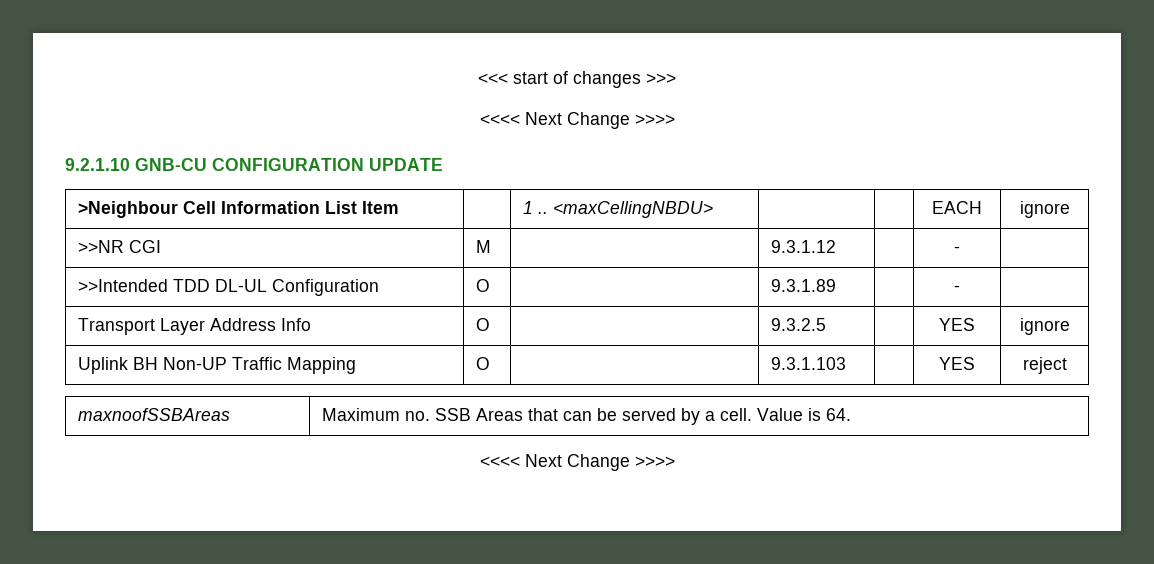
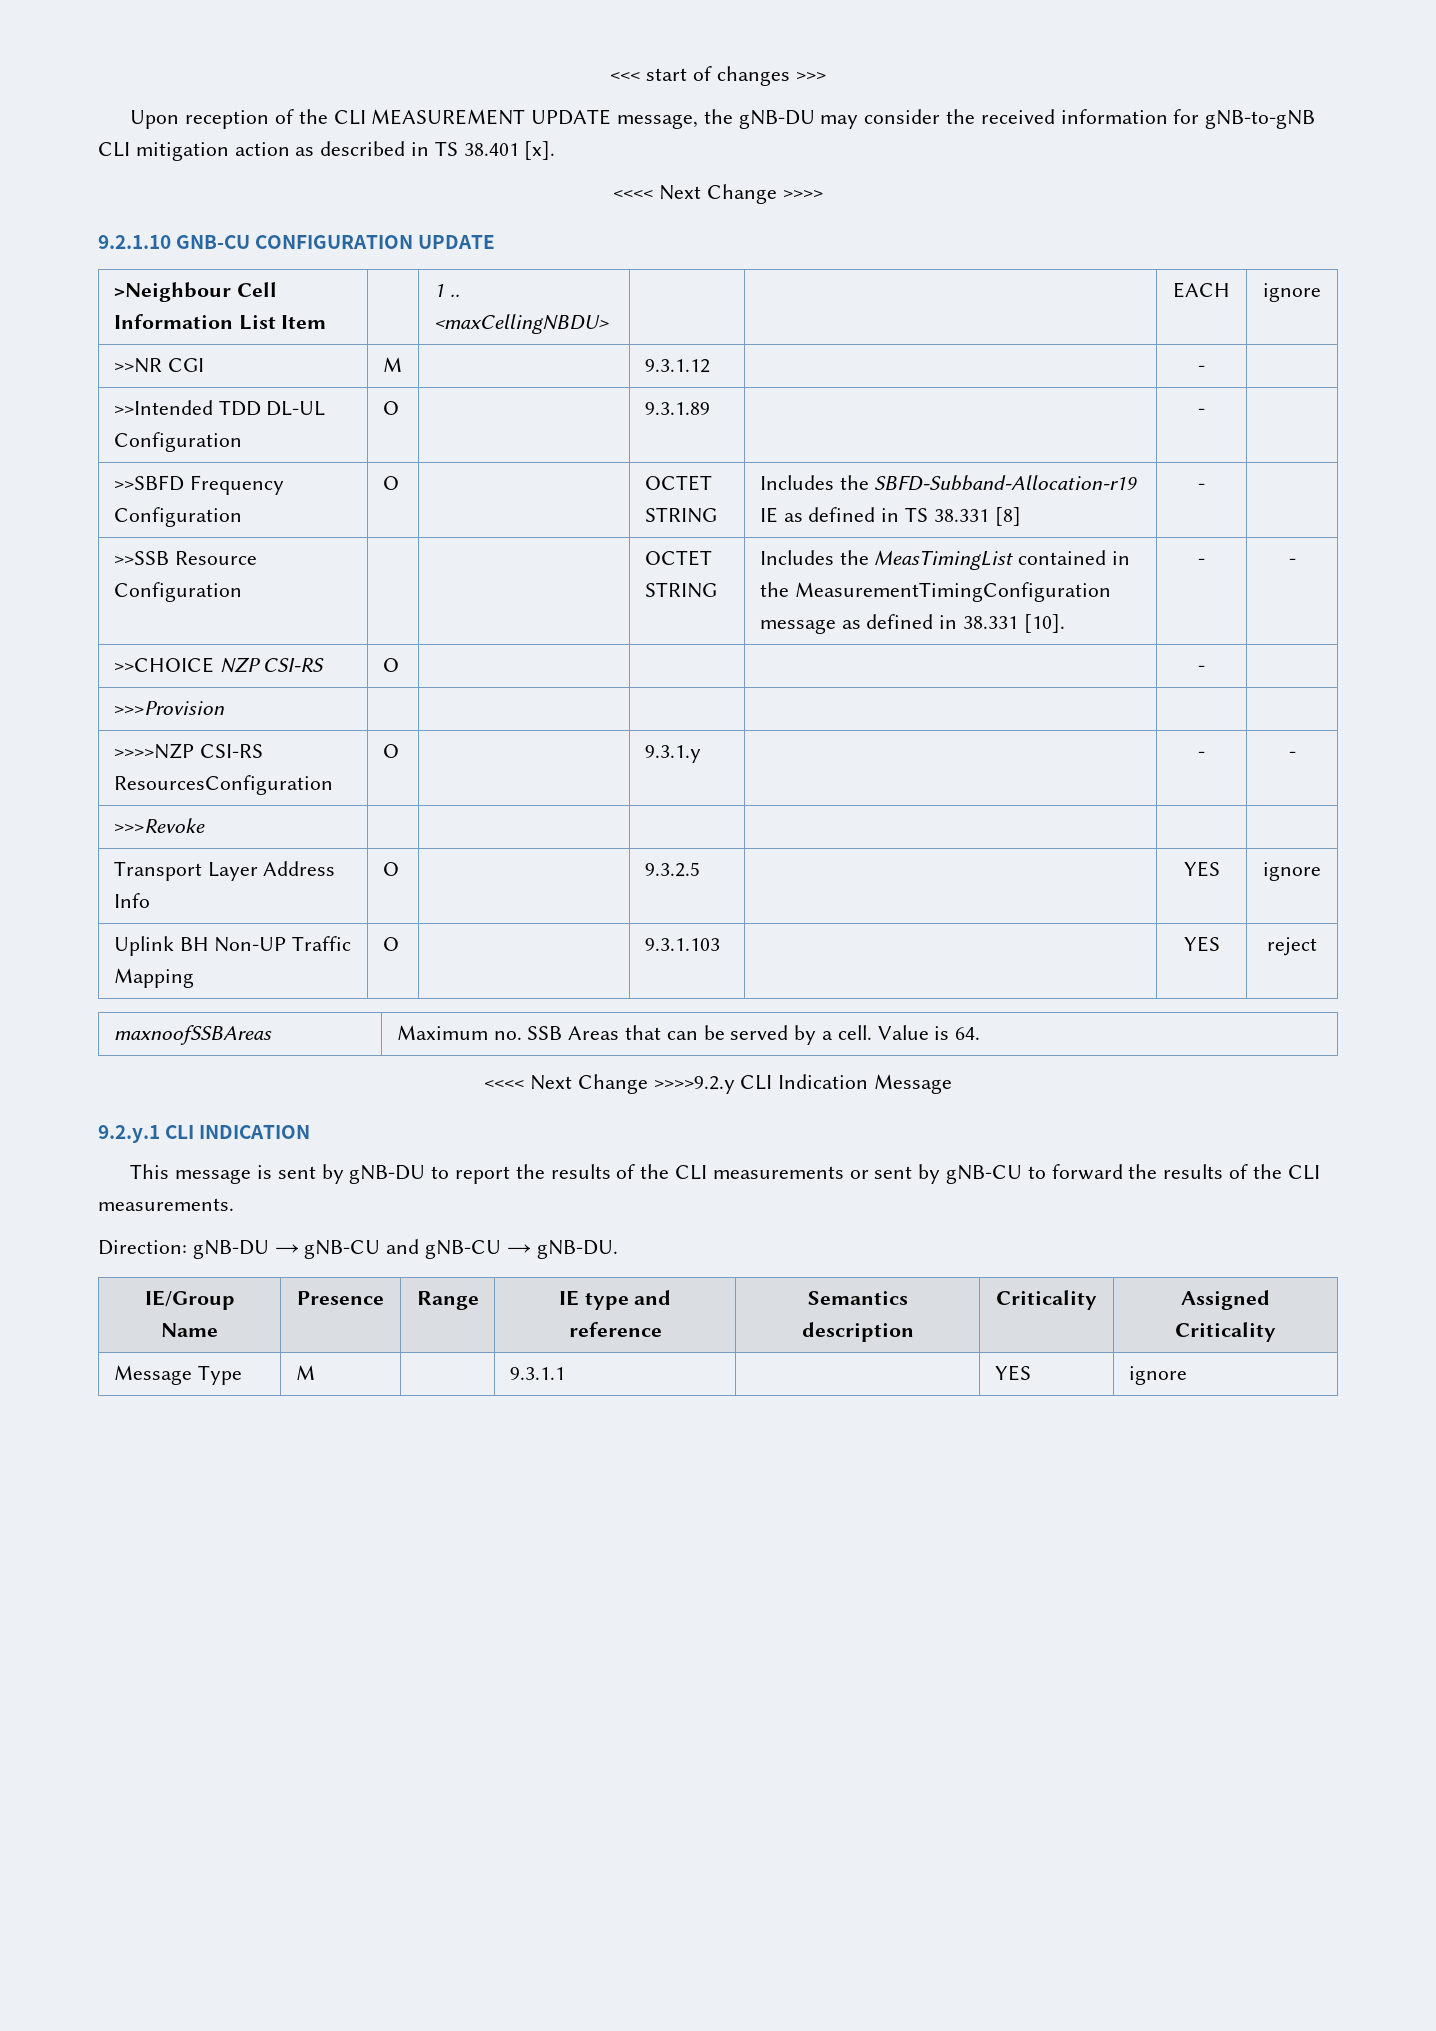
(676, 78) none -> [130,109,1316,129] [98,141,556,161] // Upon reception of the CLI MEASUREMENT UPDATE message, the gNB-DU may consider the received information for gNB-to-gNB CLI mitigation action as described in TS 38.401 [x].
(960, 288) none -> [113,475,284,495] [113,507,242,527] [382,476,399,490] [644,475,712,491] [644,507,717,523] [759,475,1138,491] [759,507,1021,526] [1198,483,1205,490] [113,551,257,565] [113,582,242,602] [644,550,712,566] [644,582,717,598] [759,550,1131,570] [759,582,1111,602] [759,614,1065,634] [1198,558,1205,565] [1288,558,1296,565] [113,657,325,673] [382,658,399,672] [1198,665,1205,672] [113,701,225,715] [113,743,263,759] [113,775,333,795] [382,744,399,758] [644,745,701,763] [1198,751,1205,758] [1288,751,1296,758] [113,818,205,833] // >>SBFD Frequency Configuration | O | | OCTET STRING | Includes the SBFD-Subband-Allocation-r19 IE as defined in TS 38.331 [8] | - | // >>SSB Resource Configuration | | | OCTET STRING | Includes the MeasTimingList contained in the MeasurementTimingConfiguration message as defined in 38.331 [10]. | - | - // >>CHOICE NZP CSI-RS | O | | | | - | // >>>Provision | | | | | | // >>>>NZP CSI-RS ResourcesConfiguration | O | | 9.3.1.y | | - | - // >>>Revoke | | | | | |
[634,456,675,467] >>>> -> [653,1074,952,1094] [98,1125,311,1143] [130,1164,1320,1184] [98,1198,234,1211] [98,1239,618,1259] [144,1290,235,1310] [161,1323,218,1337] [297,1291,384,1305] [416,1291,479,1310] [558,1290,672,1310] [568,1322,662,1337] [807,1291,908,1305] [801,1322,914,1342] [996,1290,1097,1310] [1181,1290,1270,1310] [1175,1322,1276,1342] [113,1365,242,1385] [295,1365,315,1380] [509,1367,565,1380] [994,1365,1031,1381] [1128,1366,1187,1385] >>>>9.2.y CLI Indication Message // 9.2.y.1 CLI INDICATION // This message is sent by gNB-DU to report the results of the CLI measurements or sent by gNB-CU to forward the results of the CLI measurements. // Direction: gNB-DU → gNB-CU and gNB-CU → gNB-DU. // IE/Group Name | Presence | Range | IE type and reference | Semantics description | Criticality | Assigned Criticality // Message Type | M | | 9.3.1.1 | | YES | ignore

